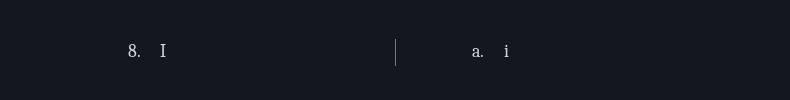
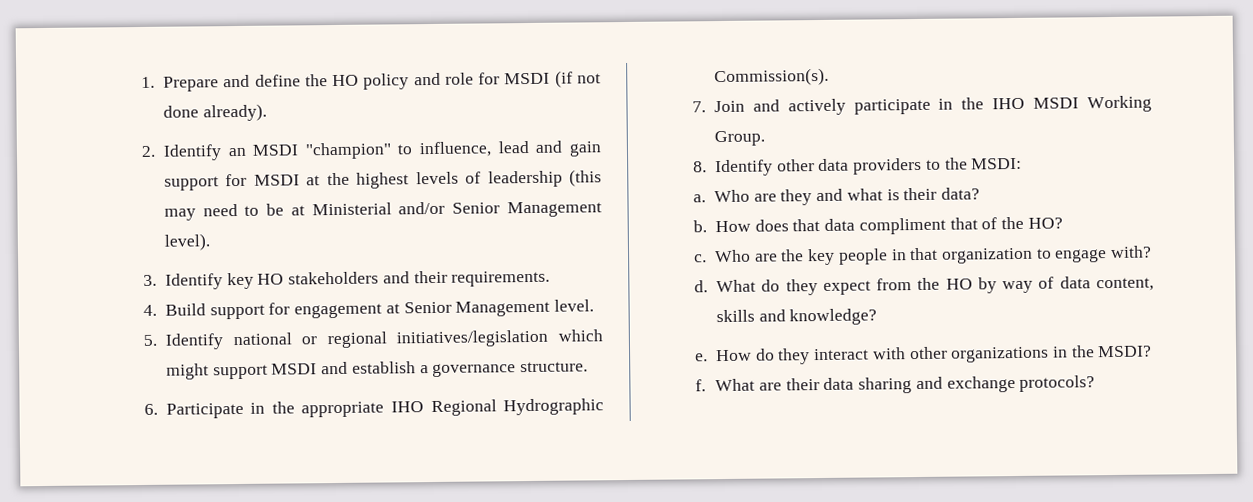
[128,44,166,57] [472,44,509,57] 8. I // a. i -> [141,70,602,92] [162,103,267,122] [141,140,602,161] [163,169,602,191] [163,201,602,221] [163,233,210,251] [143,270,551,290] [143,299,595,320] [143,329,603,350] [165,361,589,380] [144,398,605,419] [713,67,829,87] [692,95,1152,116] [713,130,765,147] [693,157,1023,177] [693,187,981,206] [693,216,1063,235] [694,245,1153,266] [694,276,1155,296] [715,308,878,326] [695,345,1153,365] [695,375,1096,394] 1. Prepare and define the HO policy and role for MSDI (if not done already). // 2. Identify an MSDI "champion" to influence, lead and gain support for MSDI at the highest levels of leadership (this may need to be at Ministerial and/or Senior Management level). // 3. Identify key HO stakeholders and their requirements. // 4. Build support for engagement at Senior Management level. // 5. Identify national or regional initiatives/legislation which might support MSDI and establish a governance structure. // 6. Participate in the appropriate IHO Regional Hydrographic Commission(s). // 7. Join and actively participate in the IHO MSDI Working Group. // 8. Identify other data providers to the MSDI: // a. Who are they and what is their data? // b. How does that data compliment that of the HO? // c. Who are the key people in that organization to engage with? // d. What do they expect from the HO by way of data content, skills and knowledge? // e. How do they interact with other organizations in the MSDI? // f. What are their data sharing and exchange protocols?

